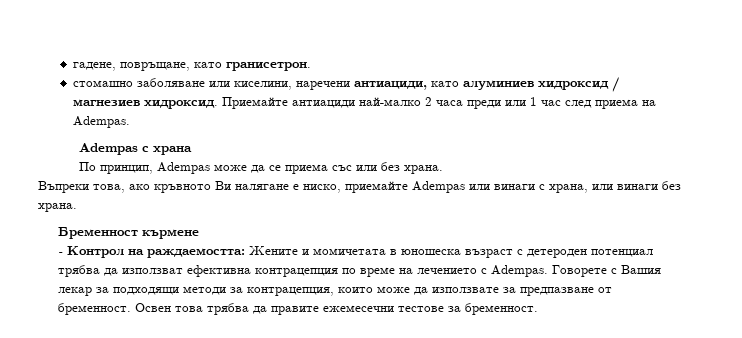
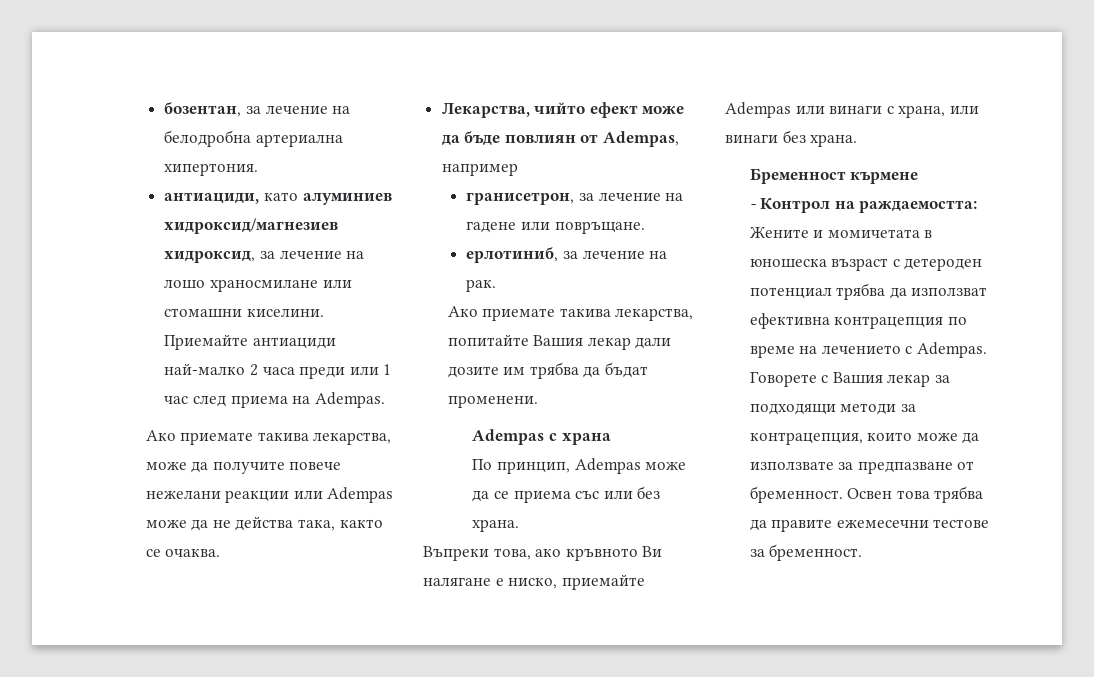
[72,62,311,71] [72,77,619,92] [72,99,218,109] гадене, повръщане, като гранисетрон. // стомашно заболяване или киселини, наречени антиациди, като алуминиев хидроксид / магнезиев хидроксид. -> [164,102,351,117] [164,130,344,147] [164,163,259,176] [164,192,392,205] [164,218,339,234] [164,250,365,263] [164,279,352,292] [164,308,325,318] бозентан, за лечение на белодробна артериална хипертония. // антиациди, като алуминиев хидроксид/магнезиев хидроксид, за лечение на лошо храносмилане или стомашни киселини.
(130, 122) none -> [145,430,392,445] [145,461,342,474] [145,487,394,503] [145,516,383,531] [145,549,221,557] [441,102,685,118] [441,131,680,147] [441,163,518,176] [466,192,684,205] [466,221,645,234] [466,247,668,263] [466,279,497,292] [447,306,694,321] [447,334,672,350] [447,362,649,379] [447,395,538,408] // Ако приемате такива лекарства, може да получите повече нежелани реакции или Adempas може да не действа така, както се очаква. // Лекарства, чийто ефект може да бъде повлиян от Adempas, например // гранисетрон, за лечение на гадене или повръщане. // ерлотиниб, за лечение на рак. // Ако приемате такива лекарства, попитайте Вашия лекар дали дозите им трябва да бъдат променени.

